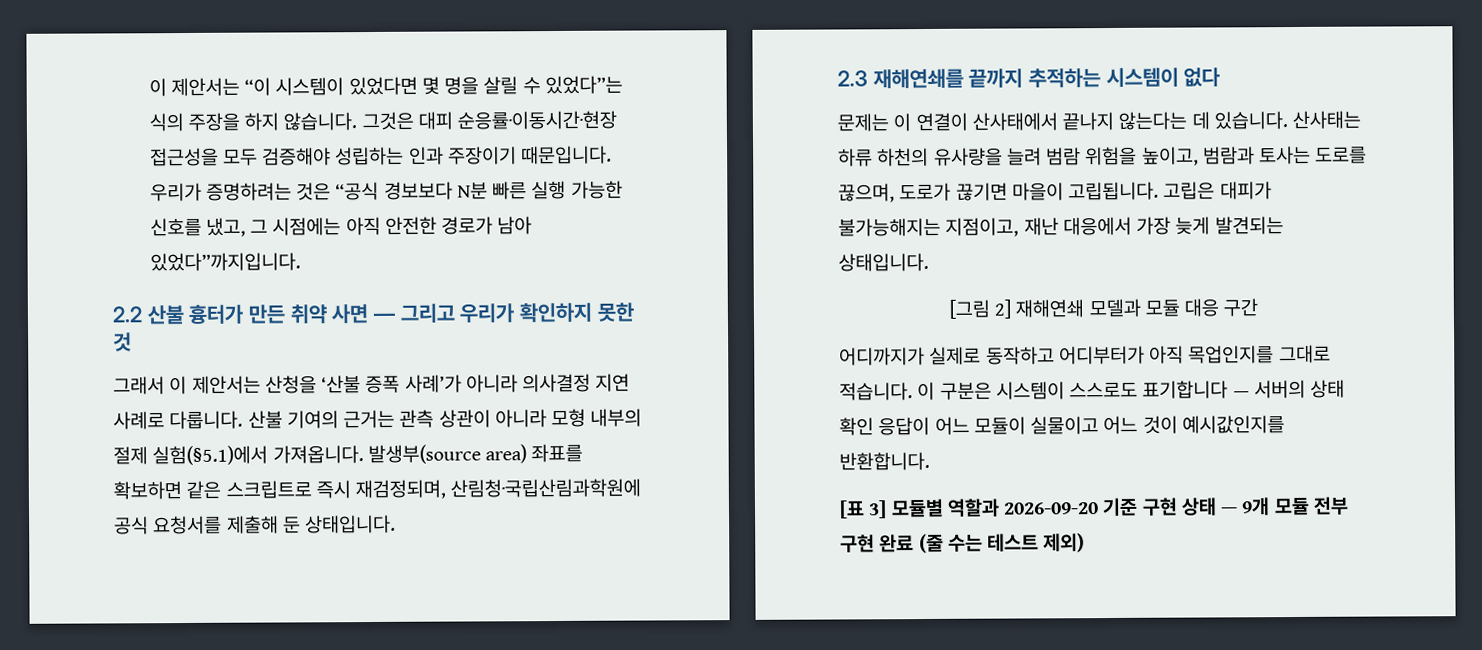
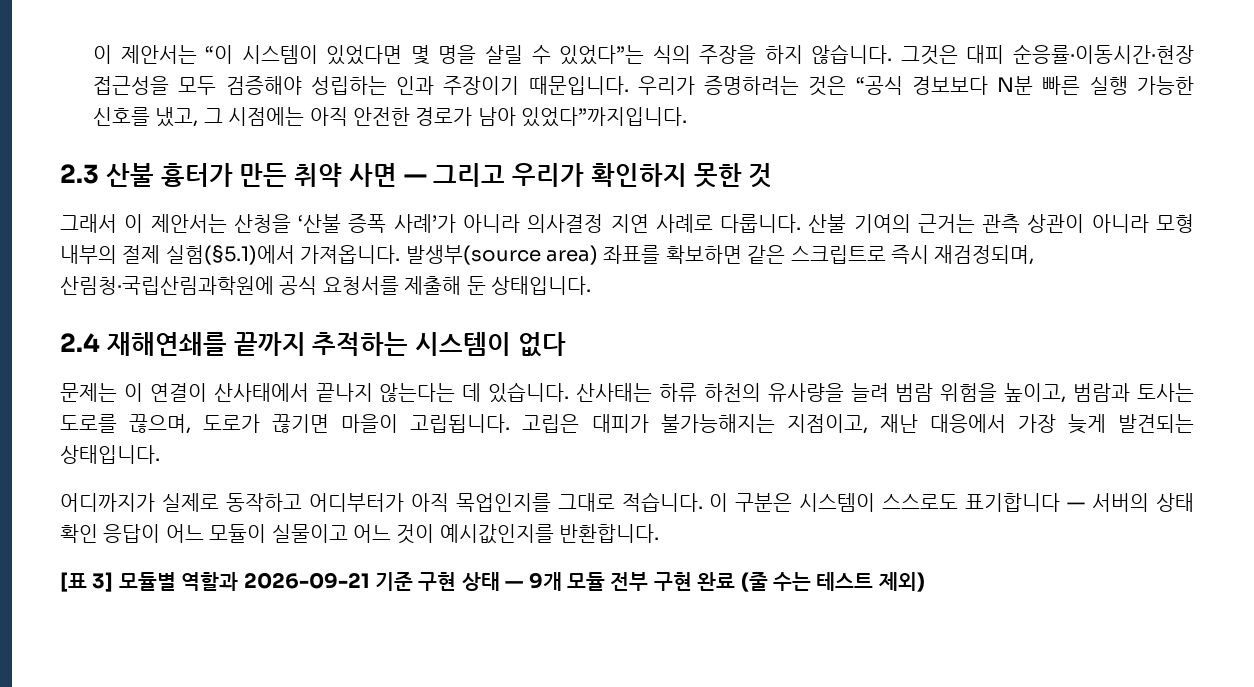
[112,306,142,323] 2.2 -> [60,164,99,184] 2.3
[837,70,868,87] 2.3 -> [60,333,100,352] 2.4
[948,298,1259,319] // [그림 2] 재해연쇄 모델과 모듈 대응 구간 -> (160, 454) none
[1003,502,1100,515] 2026-09-20 -> [243,572,370,589] 2026-09-21

